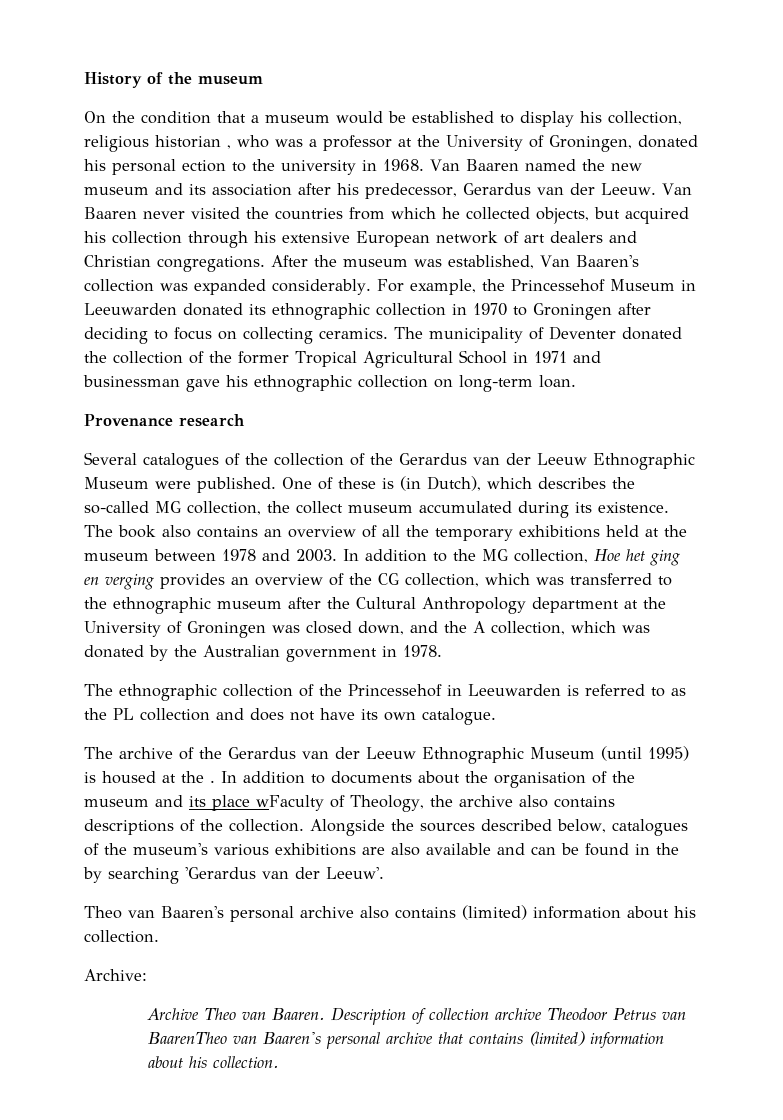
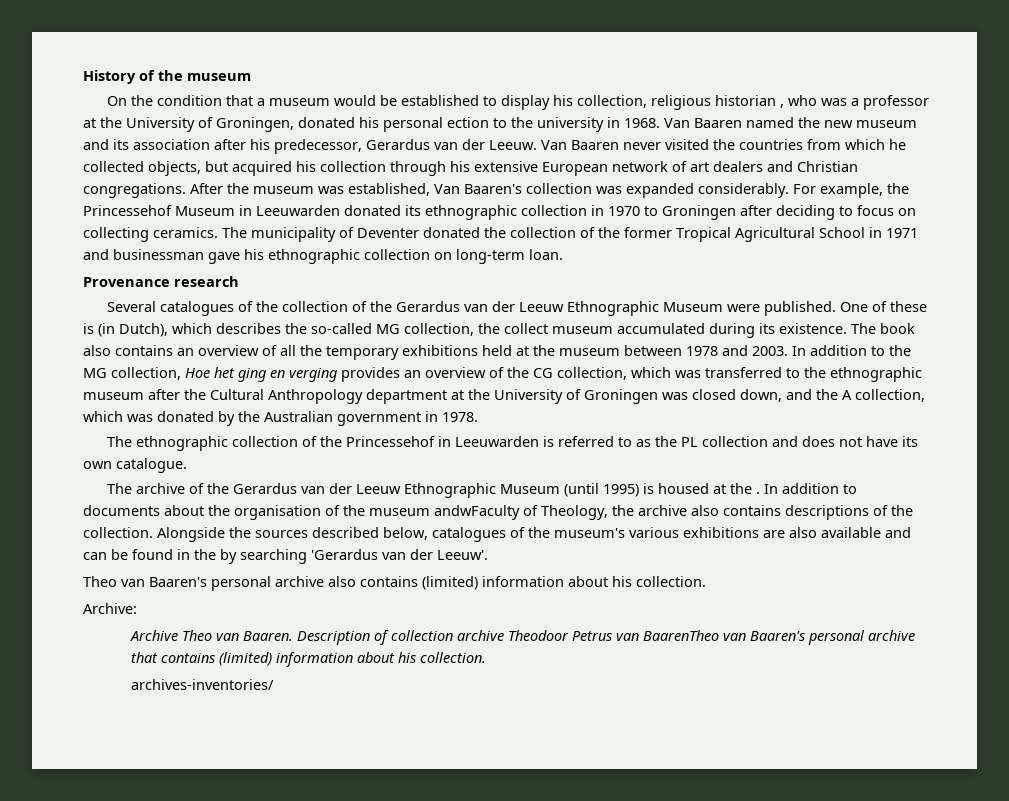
[155,795,324,811] and its place wFaculty -> [434,505,520,520] andwFaculty
(279, 1062) none -> [131,679,275,690] // archives-inventories/

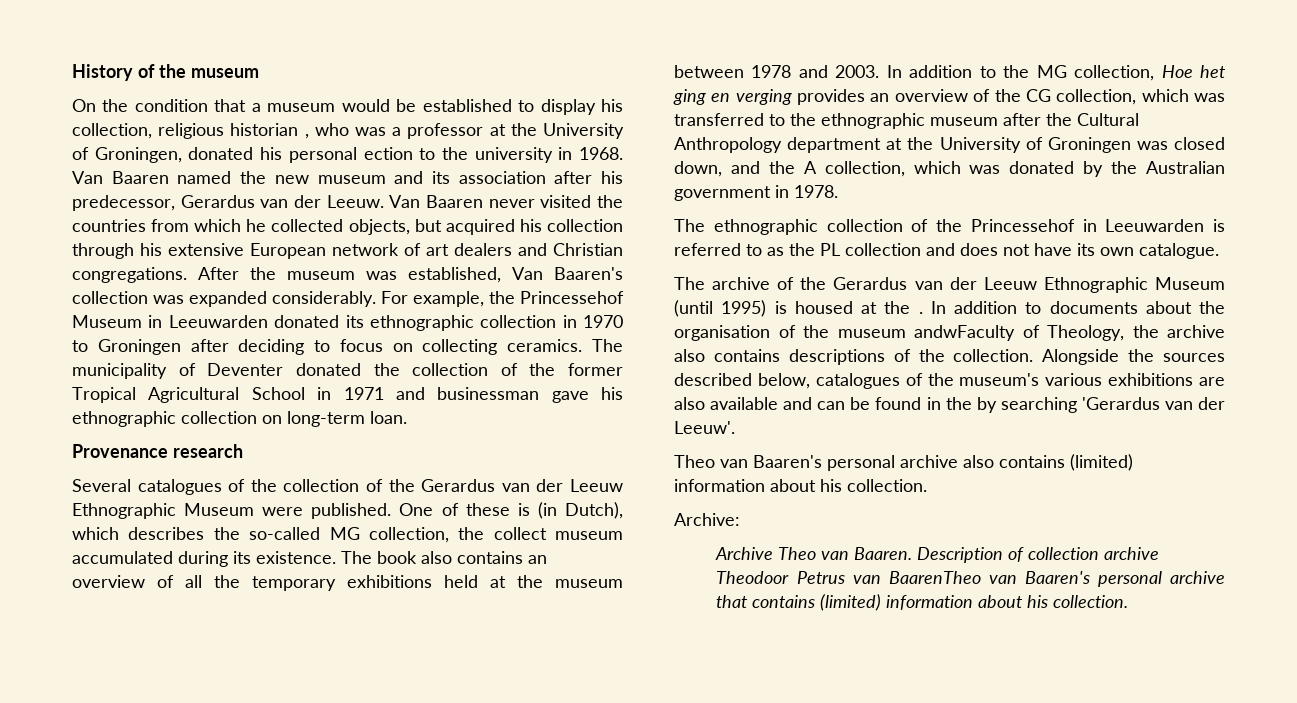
[131,679,275,690] // archives-inventories/ -> (1129, 601) none

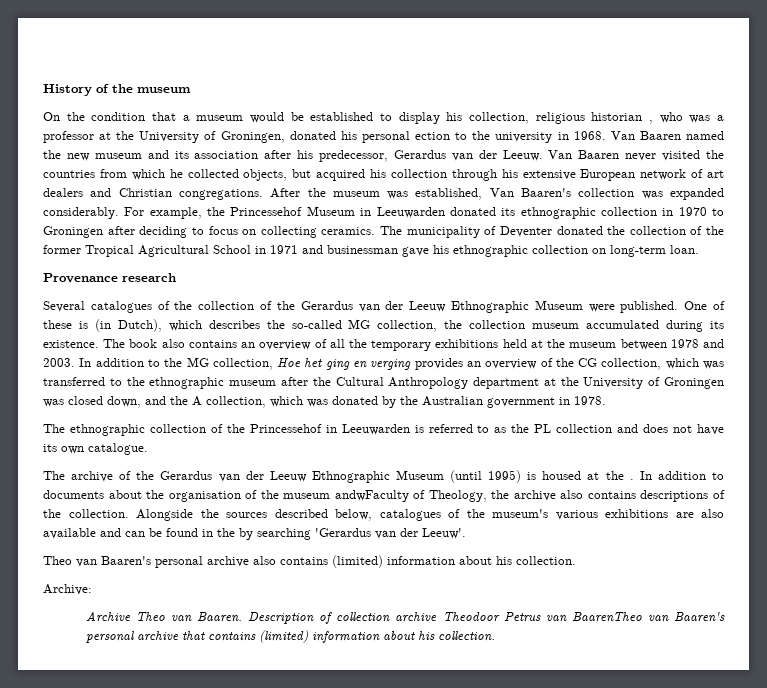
[493,527,547,540] collect -> [469,320,526,329] collection

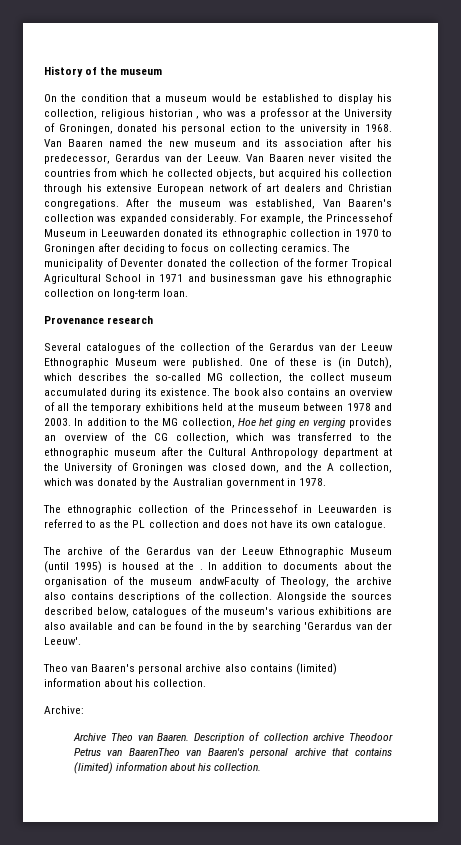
[469,320,526,329] collection -> [309,373,344,381] collect

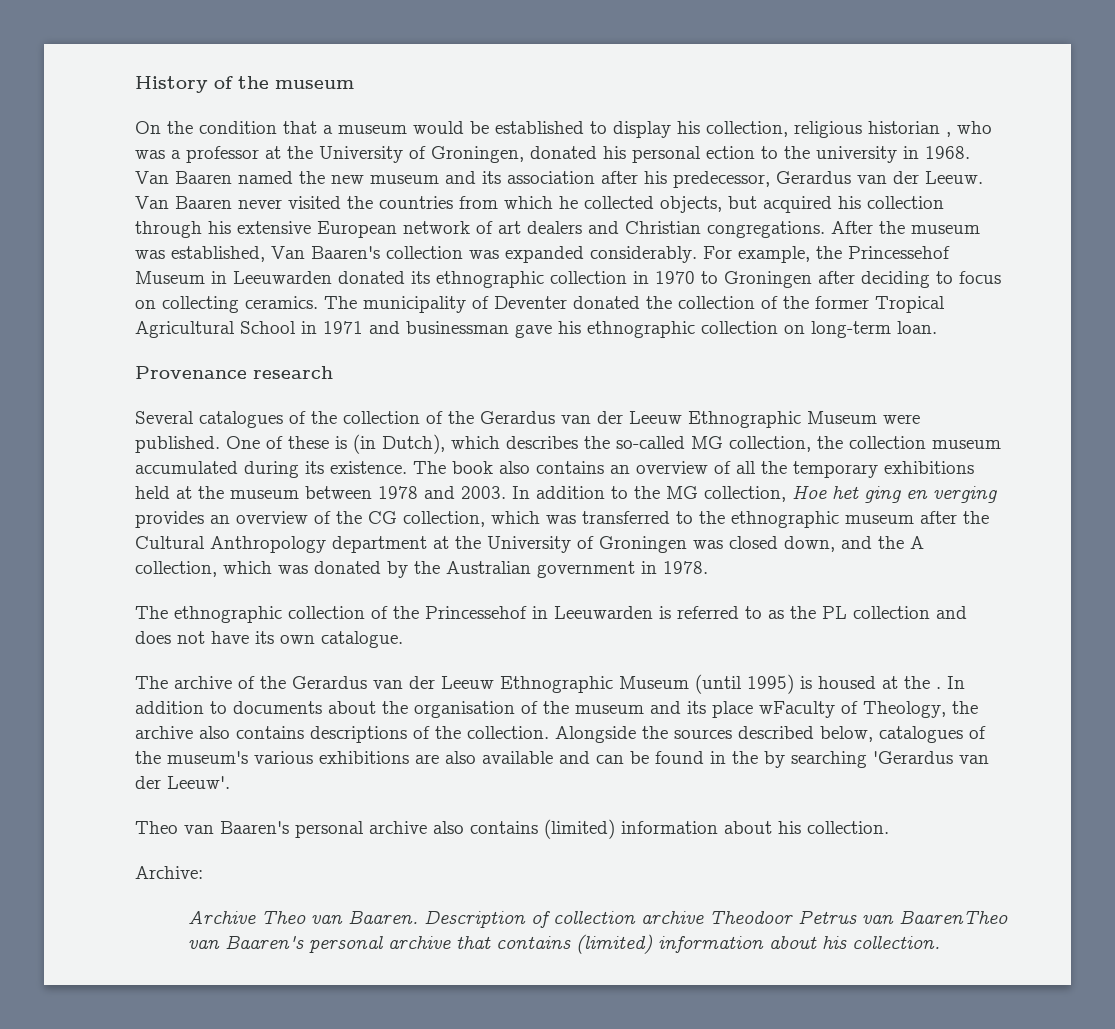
[309,373,344,381] collect -> [849,436,926,449] collection
[198,577,259,587] andwFaculty -> [650,701,835,718] and its place wFaculty

